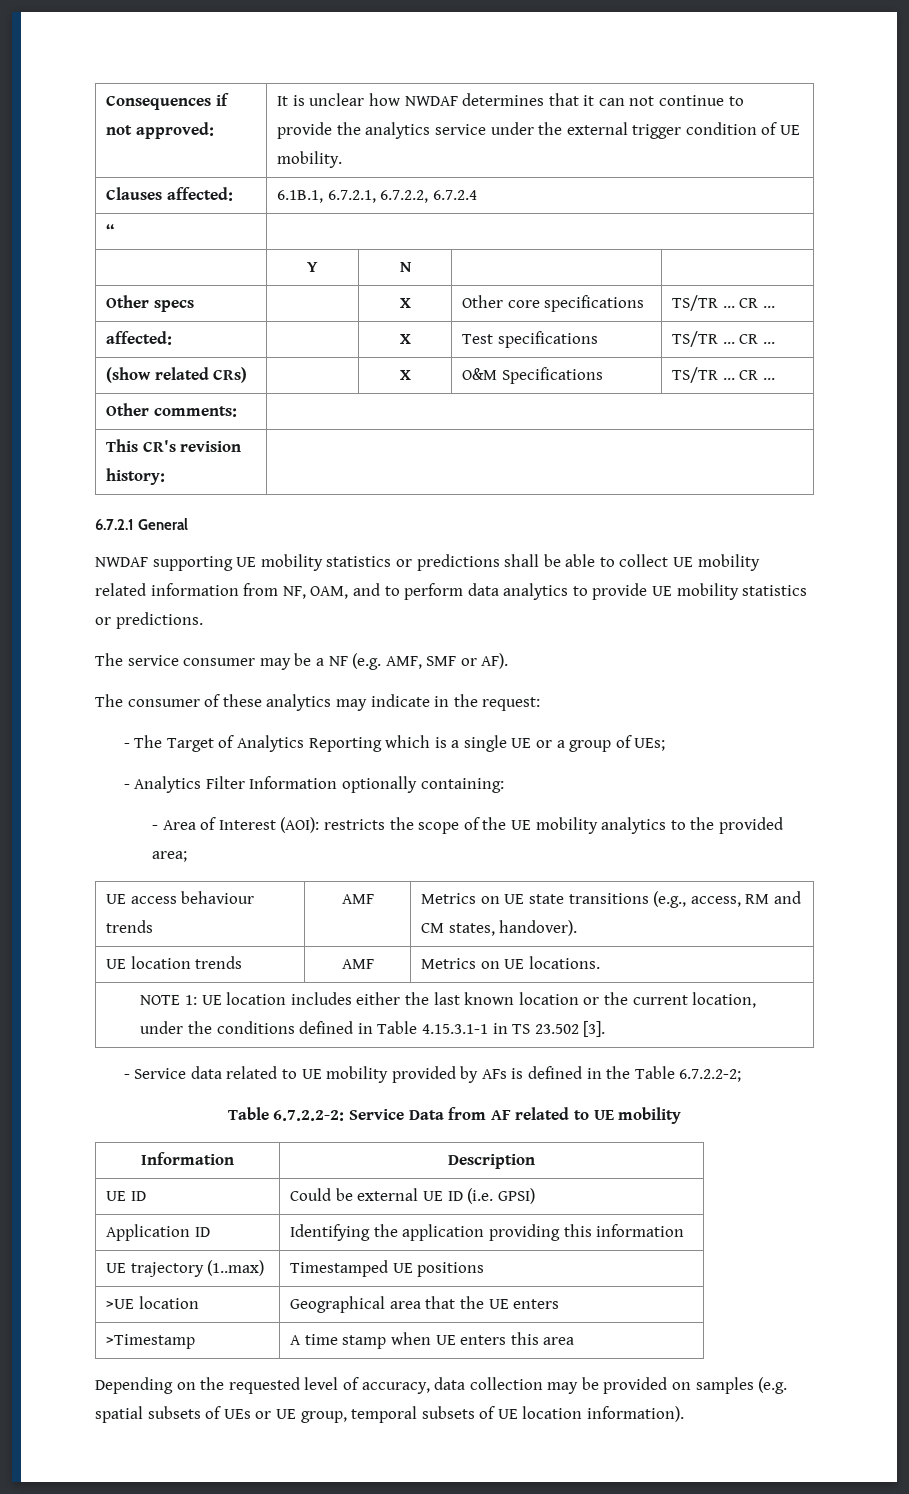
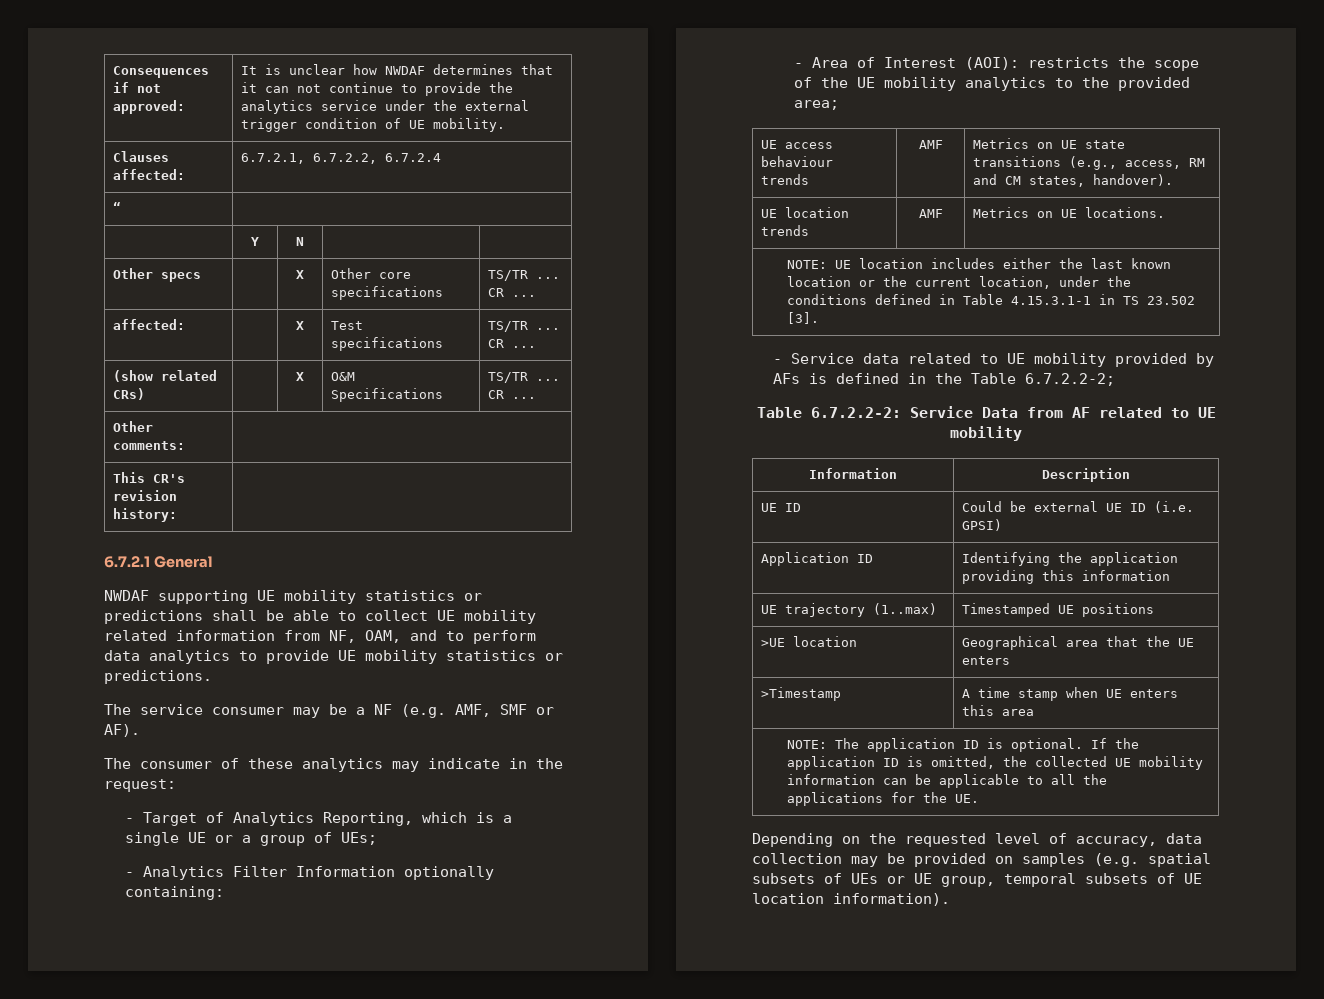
[277,190,324,203] 6.1B.1, -> (186, 174) none
[134,735,163,748] The -> (135, 820) none
[308,737,382,752] Reporting -> [323,812,414,826] Reporting,
[140,995,198,1005] NOTE 1: -> [786,260,827,269] NOTE:
(575, 1341) none -> [786,738,1139,752] [786,756,1203,770] [786,774,1107,788] [786,792,979,806] // NOTE: The application ID is optional. If the application ID is omitted, the collected UE mobility information can be applicable to all the applications for the UE.

